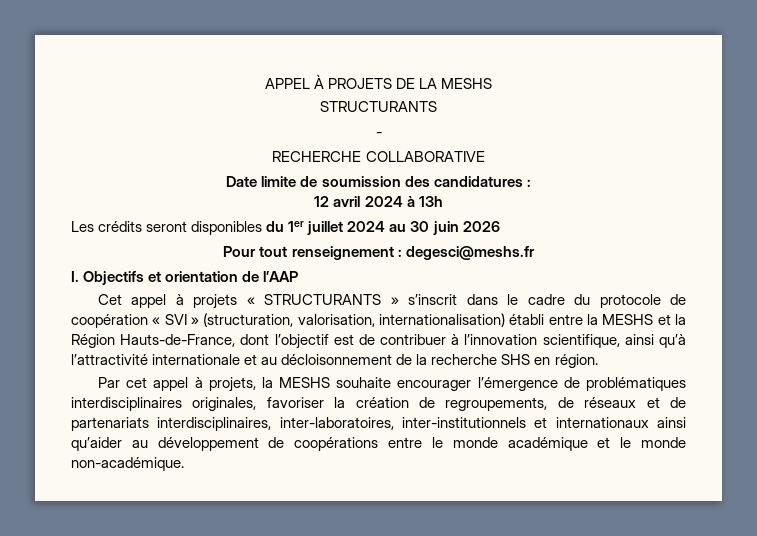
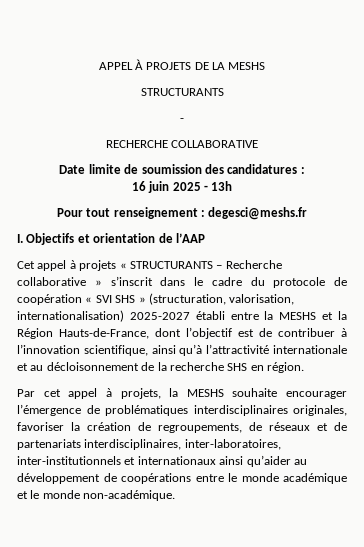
[314,196,443,207] [71,221,500,235] 12 avril 2024 à 13h // Les crédits seront disponibles du 1er juillet 2024 au 30 juin 2026 -> [131,181,233,193] 16 juin 2025 - 13h
(382, 299) none -> [216,260,282,269] [17,277,86,286] – Recherche collaborative
(187, 319) none -> [115,295,136,303] SHS
(505, 320) none -> [129,312,190,320] 2025-2027

